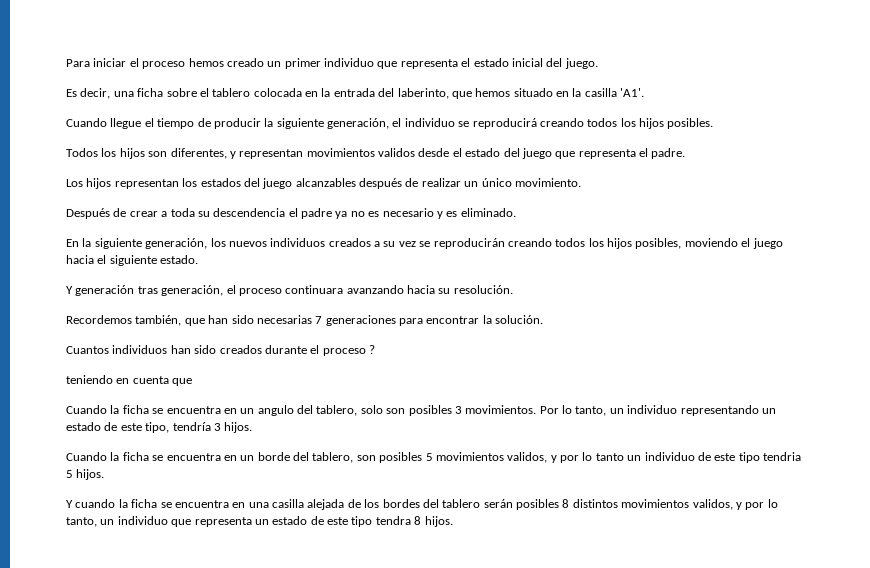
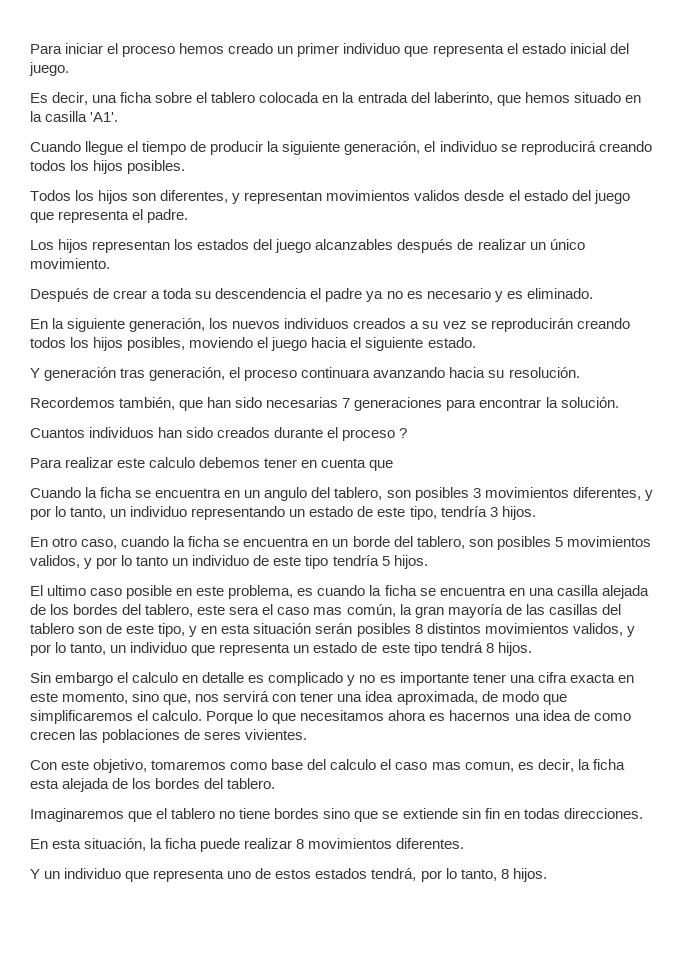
[66,375,113,384] teniendo -> [30,457,298,468] Para realizar este calculo debemos tener
[360,405,383,414] solo -> (383, 493) none
[465,405,559,414] movimientos. Por -> [484,487,653,501] [30,508,51,520] movimientos diferentes, y por
[66,452,107,461] Cuando -> [30,536,170,549] En otro caso, cuando
[763,452,801,461] tendria -> [332,555,379,566] tendría
[66,500,73,508] Y -> [30,585,314,599] El ultimo caso posible en este problema, es
[442,499,481,508] tablero -> [145,604,621,618] [30,623,312,637] tablero, este sera el caso mas común, la gran mayoría de las casillas del tablero son de este tipo, y en esta situación
[375,516,453,527] tendra 8 hijos. -> [440,642,532,656] [30,672,634,686] [30,691,567,705] [30,710,631,724] [30,729,308,743] [30,759,625,773] [30,778,276,792] [30,808,643,822] [30,838,465,852] [30,868,547,882] tendrá 8 hijos. // Sin embargo el calculo en detalle es complicado y no es importante tener una cifra exacta en este momento, sino que, nos servirá con tener una idea aproximada, de modo que simplificaremos el calculo. Porque lo que necesitamos ahora es hacernos una idea de como crecen las poblaciones de seres vivientes. // Con este objetivo, tomaremos como base del calculo el caso mas comun, es decir, la ficha esta alejada de los bordes del tablero. // Imaginaremos que el tablero no tiene bordes sino que se extiende sin fin en todas direcciones. // En esta situación, la ficha puede realizar 8 movimientos diferentes. // Y un individuo que representa uno de estos estados tendrá, por lo tanto, 8 hijos.

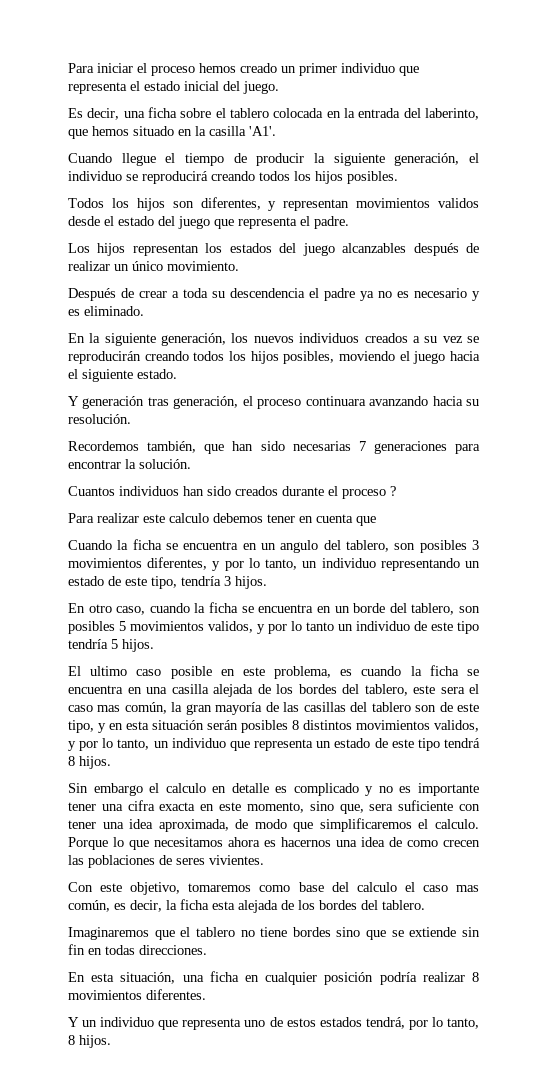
[195,691,270,702] nos servirá -> [369,800,454,811] sera suficiente
[464,762,514,772] comun, -> [68,900,110,912] común,
[150,838,241,852] la ficha puede -> [182,971,417,985] una ficha en cualquier posición podría

